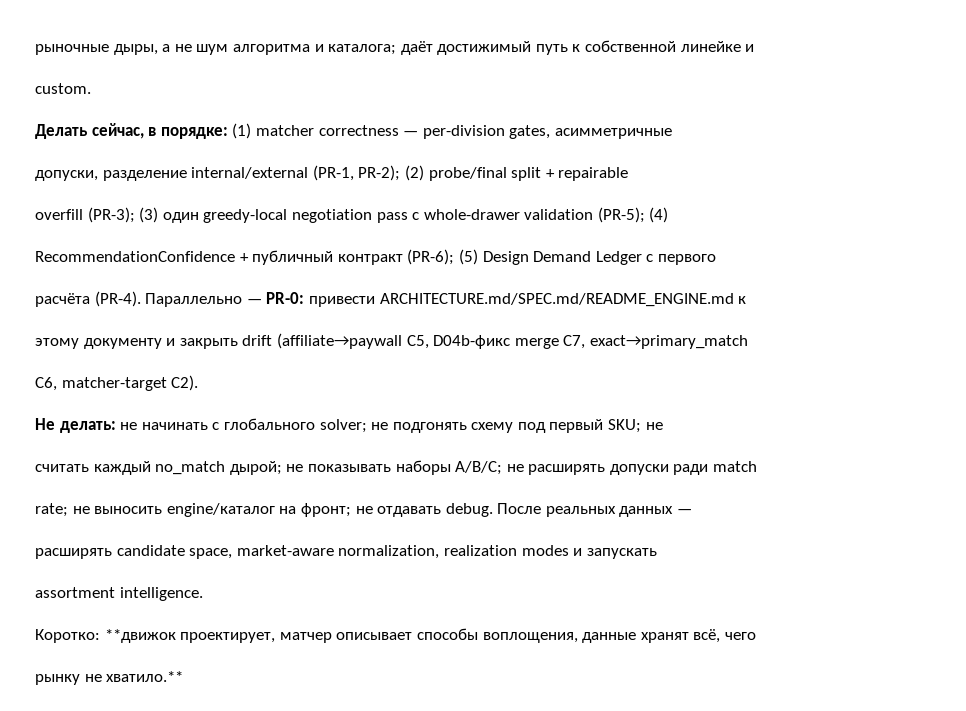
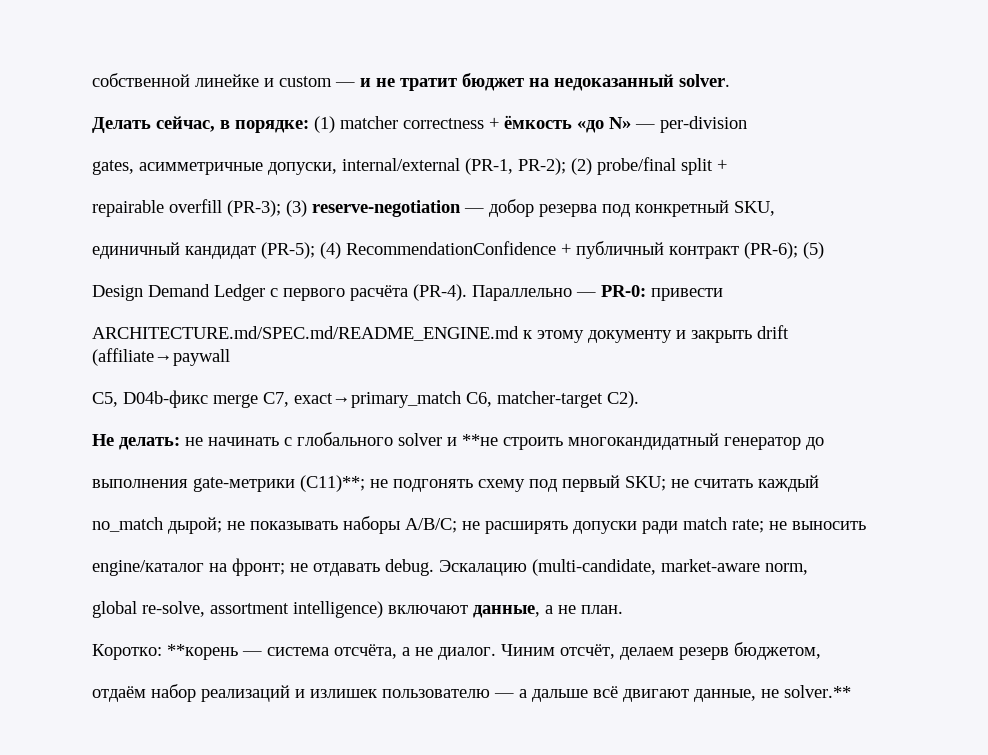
[35,40,755,55] [35,83,91,94] рыночные дыры, а не шум алгоритма и каталога; даёт достижимый путь к собственной линейке и // custom. -> [92,73,730,91] собственной линейке и custom — и не тратит бюджет на недоказанный solver.
(399, 130) none -> [489,115,631,133] + ёмкость «до N»
(505, 132) none -> (747, 124) //
[35,170,187,181] // допуски, разделение -> [268,162,337,175] допуски,
(555, 173) none -> (727, 165) //
(629, 174) // -> (164, 208) none
[162,209,594,223] один greedy-local negotiation pass с whole-drawer validation -> [312,199,775,217] [92,242,256,259] reserve-negotiation — добор резерва под конкретный SKU, // единичный кандидат
(669, 215) // -> (341, 250) none
(478, 257) none -> (824, 250) //
(716, 259) // -> (345, 294) none
(375, 301) none -> (723, 294) //
(747, 300) // -> (532, 334) none
(402, 341) none -> (230, 357) //
(748, 342) // -> (461, 399) none
[319,419,367,433] solver; -> [398,433,824,450] [92,475,365,492] solver и **не строить многокандидатный генератор до // выполнения gate-метрики (C11)**;
(663, 426) // -> (689, 483) none
(151, 468) none -> (819, 483) //
(758, 466) // -> (727, 523) none
(163, 510) none -> (866, 525) //
[497,503,693,517] [35,545,657,559] [35,587,203,601] [35,628,756,643] [35,671,184,685] После реальных данных — // расширять candidate space, market-aware normalization, realization modes и запускать // assortment intelligence. // Коротко: **движок проектирует, матчер описывает способы воплощения, данные хранят всё, чего // рынку не хватило.** -> [439,559,808,576] [92,601,623,618] [92,642,821,660] [92,684,851,702] Эскалацию (multi-candidate, market-aware norm, // global re-solve, assortment intelligence) включают данные, а не план. // Коротко: **корень — система отсчёта, а не диалог. Чиним отсчёт, делаем резерв бюджетом, // отдаём набор реализаций и излишек пользователю — а дальше всё двигают данные, не solver.**

